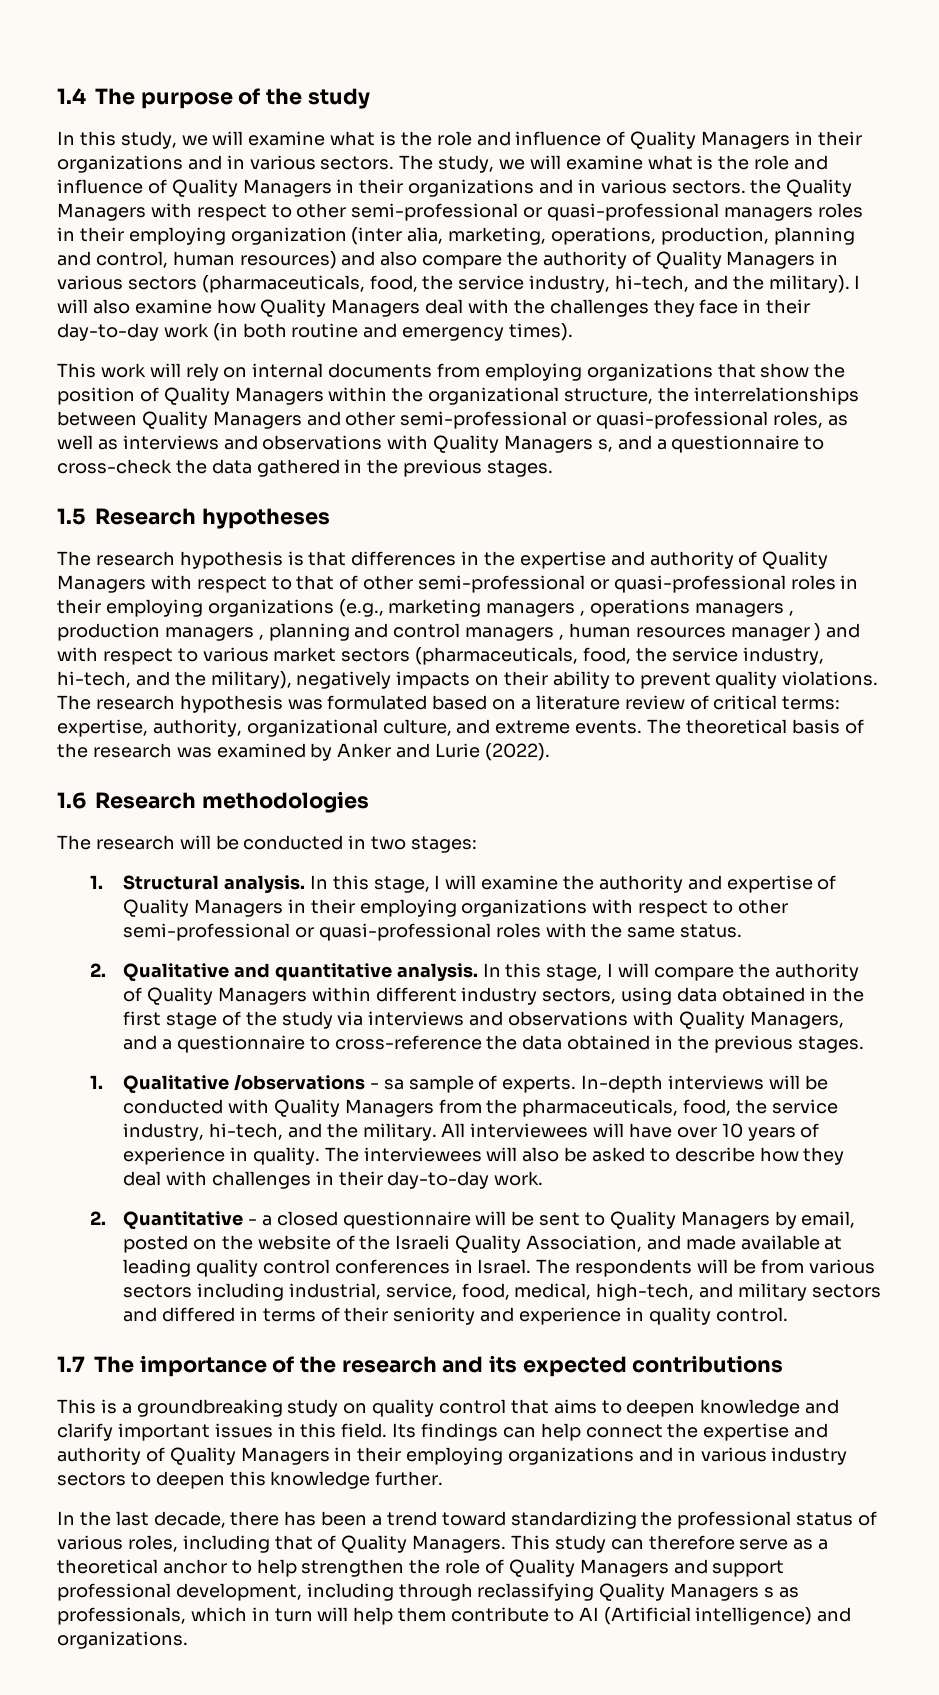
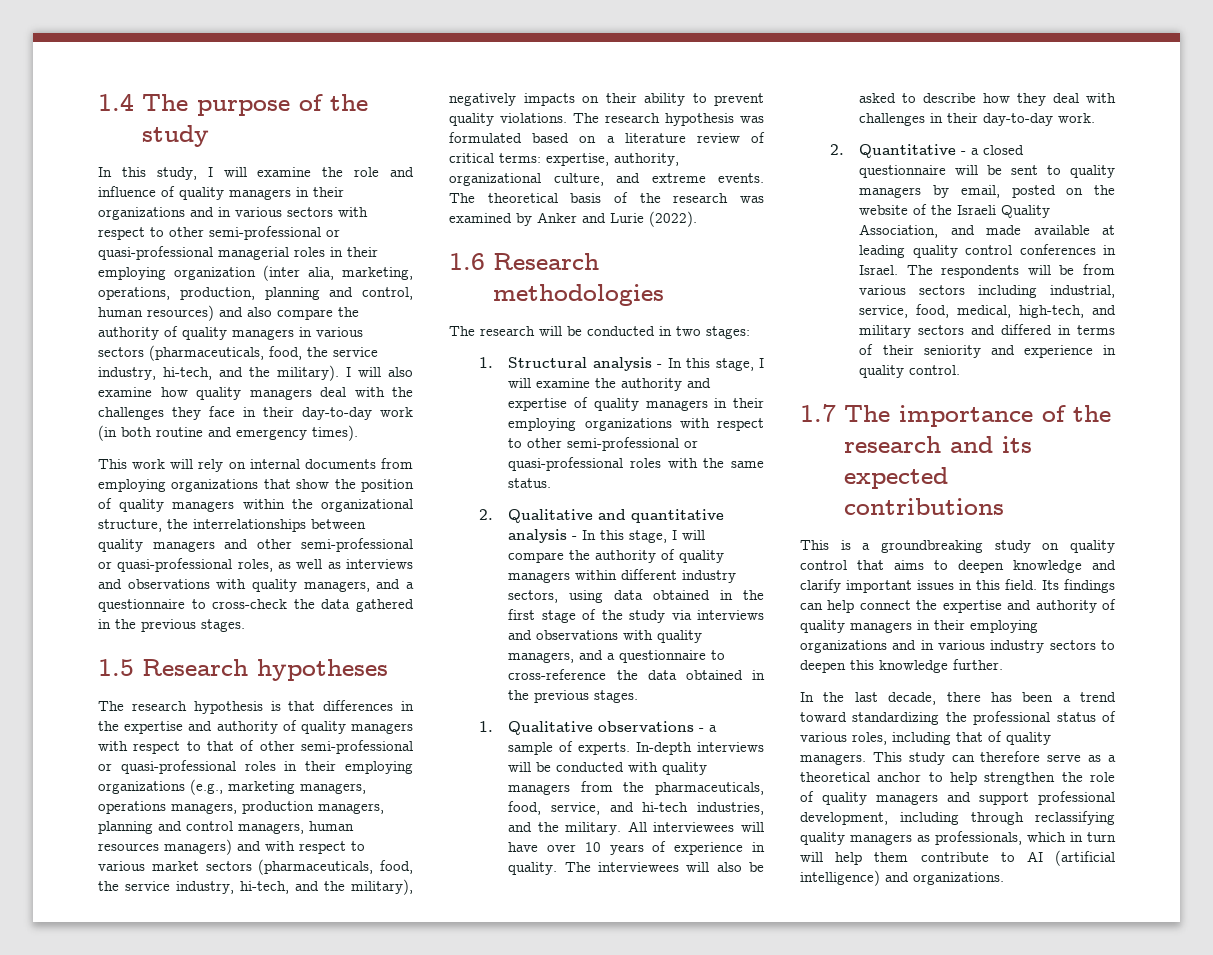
[181,131,862,149] [57,155,829,173] [57,179,853,197] [57,203,813,221] we will examine what is the role and influence of Quality Managers in their organizations and in various sectors. The study, we will examine what is the role and influence of Quality Managers in their organizations and in various sectors. the Quality Managers with respect to other semi-professional or quasi-professional managers -> [207,167,414,177] [98,186,344,200] [98,207,368,220] [98,226,340,240] [98,246,289,260] I will examine the role and influence of quality managers in their organizations and in various sectors with respect to other semi-professional or quasi-professional managerial
[655,251,816,269] Quality Managers -> [182,327,294,340] quality managers
[260,299,421,317] Quality Managers -> [196,387,312,400] quality managers
[163,387,324,405] Quality Managers -> [119,499,235,512] quality managers
[141,411,302,429] Quality Managers -> [98,539,215,552] quality managers
[433,435,613,453] Quality Managers s, -> [252,579,370,592] quality managers,
[762,551,829,569] [57,575,146,593] Quality Managers -> [300,721,413,734] quality managers
[486,599,794,617] [57,623,822,641] managers , operations managers , production managers , planning and control managers , human resources manager ) -> [300,783,366,794] [98,801,384,814] [98,821,354,834] [98,839,232,855] managers, operations managers, production managers, planning and control managers, human resources managers)
[224,875,306,893] analysis. -> [592,357,663,371] analysis -
[123,899,284,917] Quality Managers -> [593,398,708,411] quality managers
[396,963,478,981] analysis. -> [508,529,578,543] analysis -
[147,987,307,1005] Quality Managers -> [679,550,725,563] [508,572,571,583] quality managers
[678,1011,844,1029] Quality Managers, -> [657,630,703,643] [508,652,575,663] quality managers,
[234,1074,404,1091] /observations - sa -> [598,721,718,732] observations - a
[273,1099,434,1117] Quality Managers -> [662,762,708,775] [508,784,571,795] quality managers
[736,1099,838,1114] [123,1123,284,1141] the service industry, hi-tech, -> [551,802,764,815] service, and hi-tech industries,
[609,1211,770,1229] Quality Managers -> [1070,165,1115,178] [859,187,922,198] quality managers
[169,1447,330,1465] Quality Managers -> [800,620,912,633] quality managers
[341,1535,507,1553] Quality Managers. -> [1006,732,1051,745] [800,754,866,765] quality managers.
[508,1559,669,1577] Quality Managers -> [822,792,938,805] quality managers
[599,1583,775,1601] Quality Managers s -> [800,832,912,845] quality managers
[603,1607,691,1625] (Artificial -> [1055,850,1115,866] (artificial

